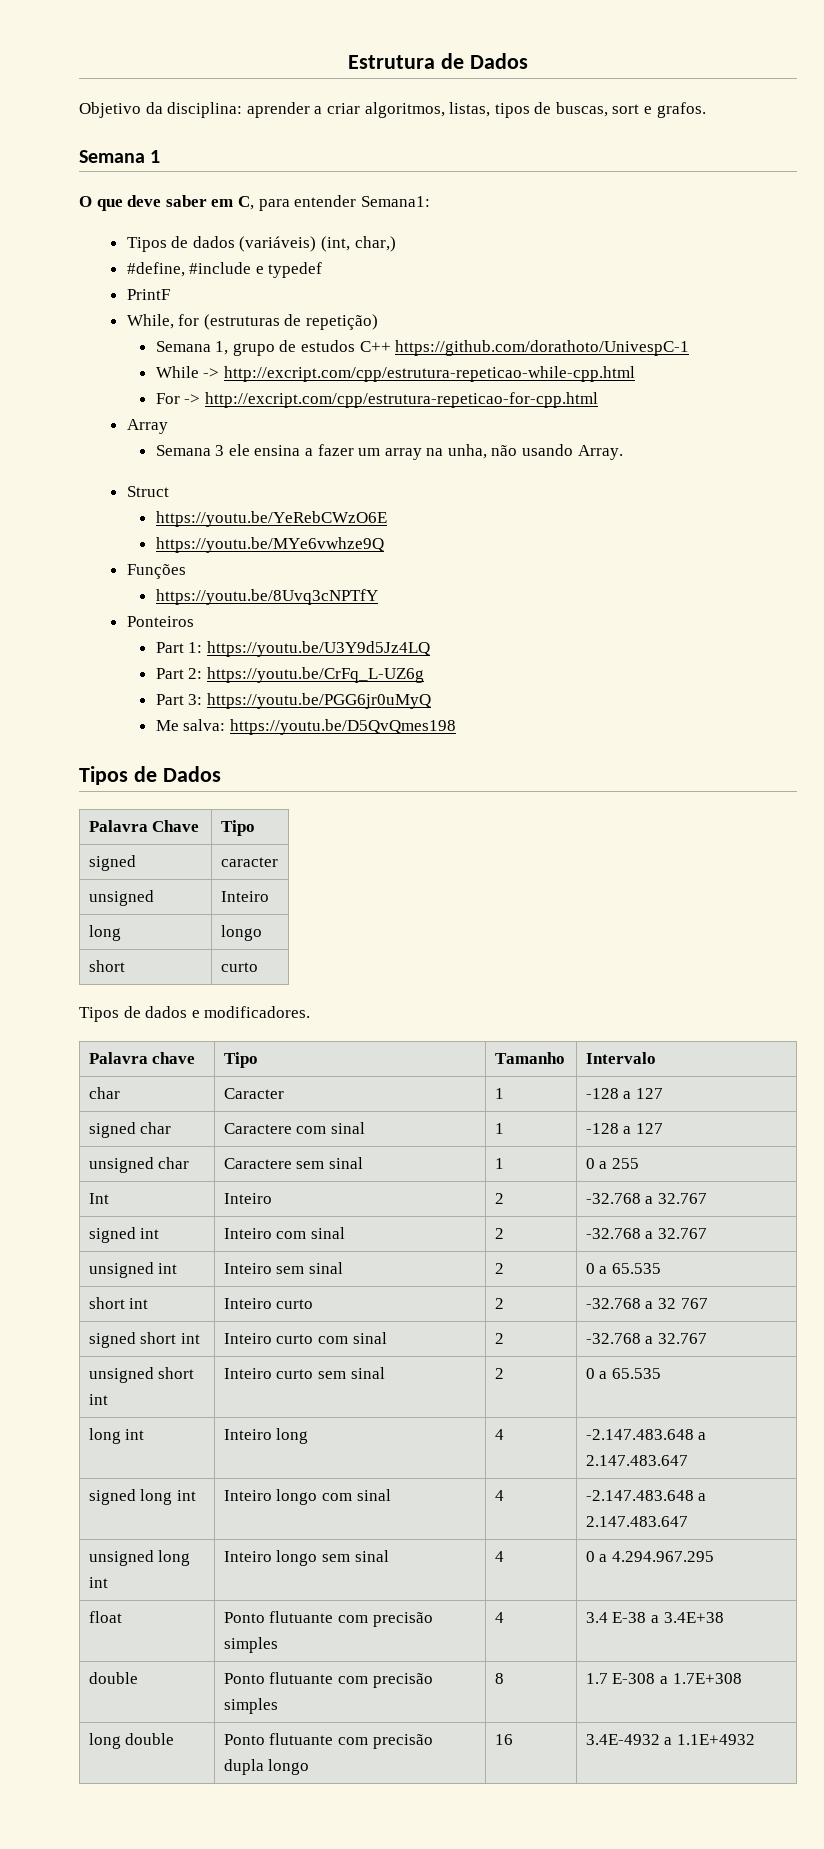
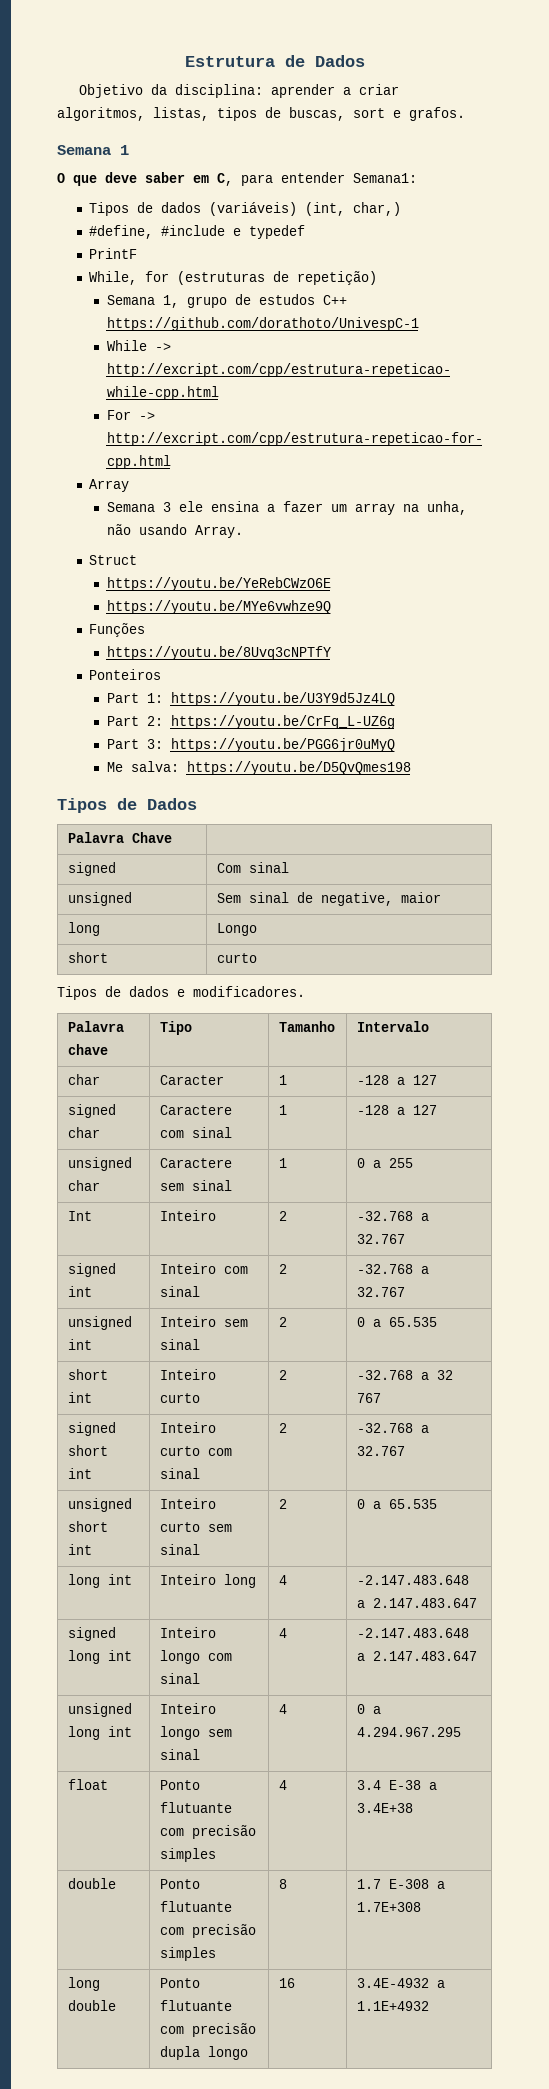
[220,820,255,836] Tipo -> (172, 837) none
[220,857,278,867] caracter -> [216,862,289,873] Com sinal
[220,891,269,902] [88,925,121,941] [220,925,262,941] Inteiro // long | longo -> [216,892,441,906] [67,922,100,936] [216,923,257,936] Sem sinal de negative, maior // long | Longo

